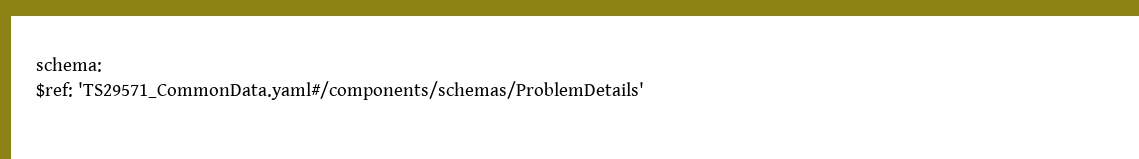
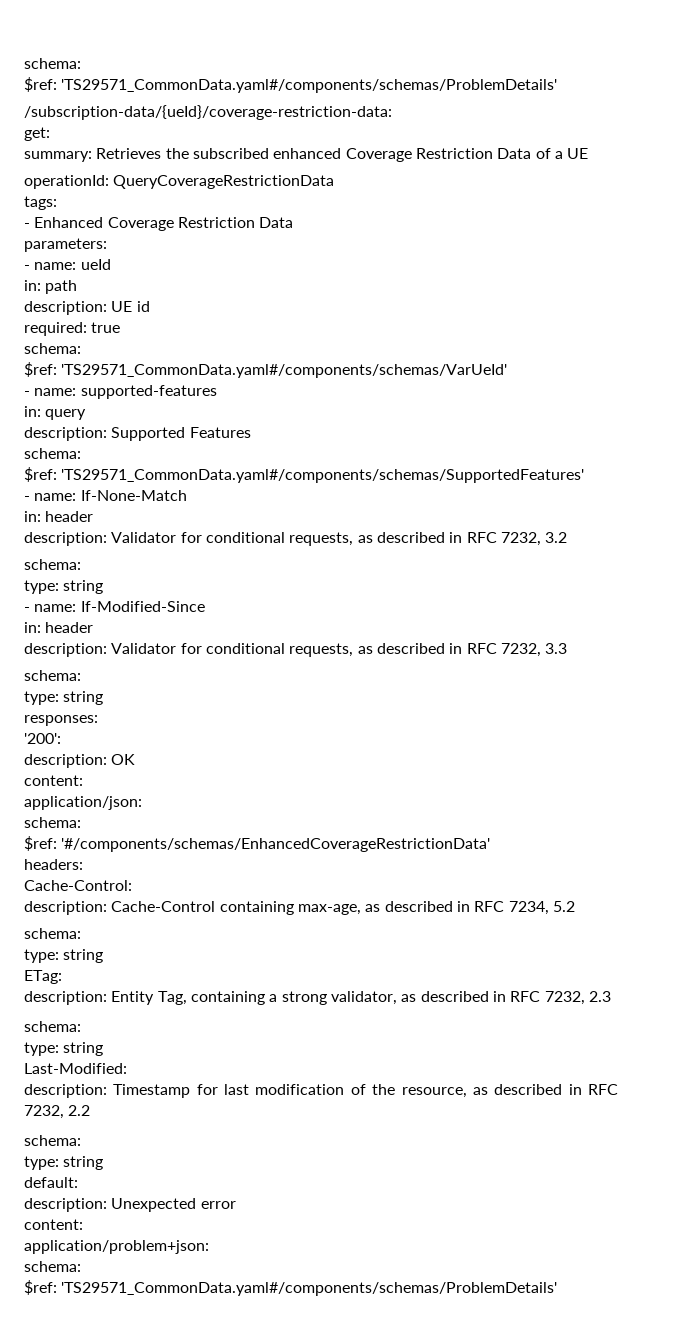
[36,57,102,72] [36,81,644,100] schema: // $ref: 'TS29571_CommonData.yaml#/components/schemas/ProblemDetails' -> [24,58,81,69] [24,77,558,93] [24,105,392,120] [24,127,50,141] [24,148,589,162] [24,175,335,189] [24,196,57,210] [24,217,294,231] [24,238,107,252] [24,259,111,270] [24,280,78,294] [24,301,150,315] [24,322,121,336] [24,343,81,354] [24,362,508,378] [24,385,217,399] [24,406,87,420] [24,427,251,441] [24,448,81,459] [24,467,585,483] [24,490,187,501] [24,511,94,522] [24,532,568,546] [24,559,81,570] [24,580,104,594] [24,601,205,612] [24,622,94,633] [24,643,568,657] [24,670,81,681] [24,691,104,705] [24,715,98,726] [24,733,61,744] [24,754,136,768] [24,775,83,786] [24,796,142,810] [24,817,81,828] [24,836,491,852] [24,859,83,870] [24,880,132,891] [24,901,575,915] [24,928,81,939] [24,949,104,963] [24,970,62,984] [24,991,611,1005] [24,1021,81,1032] [24,1042,104,1056] [24,1063,127,1074] [24,1084,619,1098] [24,1105,91,1119] [24,1135,81,1146] [24,1156,104,1170] [24,1177,78,1188] [24,1198,236,1212] [24,1219,83,1230] [24,1240,209,1254] [24,1261,81,1272] [24,1280,558,1296] schema: // $ref: 'TS29571_CommonData.yaml#/components/schemas/ProblemDetails' // /subscription-data/{ueId}/coverage-restriction-data: // get: // summary: Retrieves the subscribed enhanced Coverage Restriction Data of a UE // operationId: QueryCoverageRestrictionData // tags: // - Enhanced Coverage Restriction Data // parameters: // - name: ueId // in: path // description: UE id // required: true // schema: // $ref: 'TS29571_CommonData.yaml#/components/schemas/VarUeId' // - name: supported-features // in: query // description: Supported Features // schema: // $ref: 'TS29571_CommonData.yaml#/components/schemas/SupportedFeatures' // - name: If-None-Match // in: header // description: Validator for conditional requests, as described in RFC 7232, 3.2 // schema: // type: string // - name: If-Modified-Since // in: header // description: Validator for conditional requests, as described in RFC 7232, 3.3 // schema: // type: string // responses: // '200': // description: OK // content: // application/json: // schema: // $ref: '#/components/schemas/EnhancedCoverageRestrictionData' // headers: // Cache-Control: // description: Cache-Control containing max-age, as described in RFC 7234, 5.2 // schema: // type: string // ETag: // description: Entity Tag, containing a strong validator, as described in RFC 7232, 2.3 // schema: // type: string // Last-Modified: // description: Timestamp for last modification of the resource, as described in RFC 7232, 2.2 // schema: // type: string // default: // description: Unexpected error // content: // application/problem+json: // schema: // $ref: 'TS29571_CommonData.yaml#/components/schemas/ProblemDetails'

